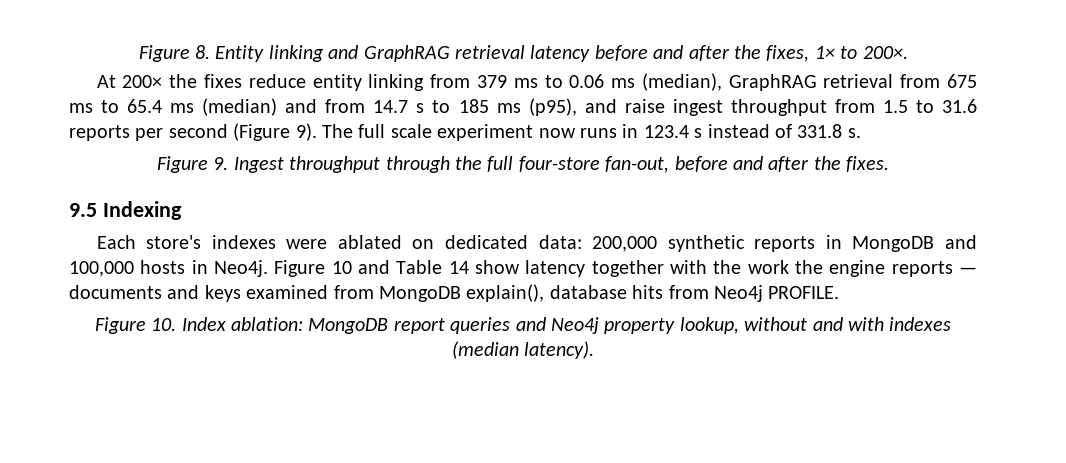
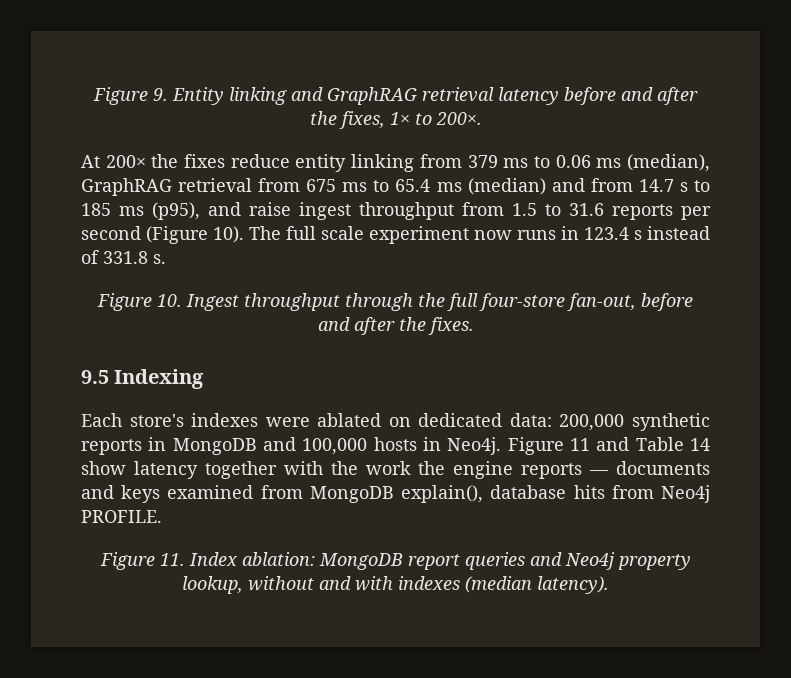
[138,45,210,62] Figure 8. -> [93,87,168,105] Figure 9.
[295,123,317,141] 9). -> [213,226,244,243] 10).
[213,157,229,170] 9. -> [157,294,182,307] 10.
[331,261,352,274] 10 -> [570,438,590,451] 11
[151,318,177,331] 10. -> [159,553,185,566] 11.

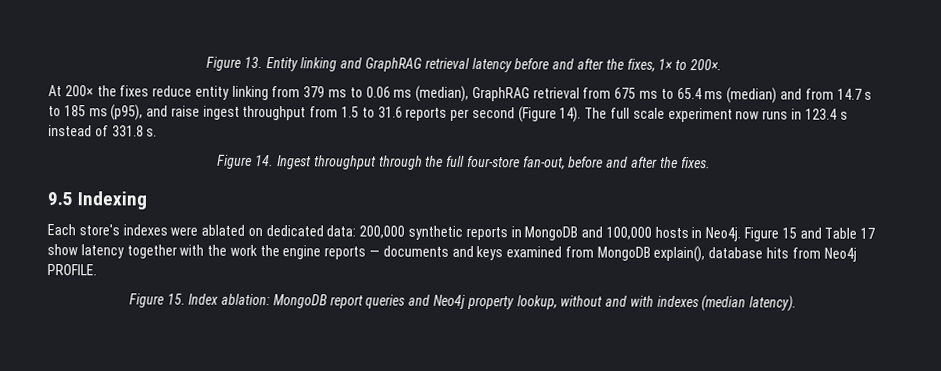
[93,87,168,105] Figure 9. -> [206,56,263,71] Figure 13.
[213,226,244,243] 10). -> [559,106,582,123] 14).
[157,294,182,307] 10. -> [255,154,275,167] 14.
[570,438,590,451] 11 -> [781,227,797,239] 15
[690,438,710,451] 14 -> [860,227,876,239] 17
[159,553,185,566] 11. -> [166,293,186,305] 15.

